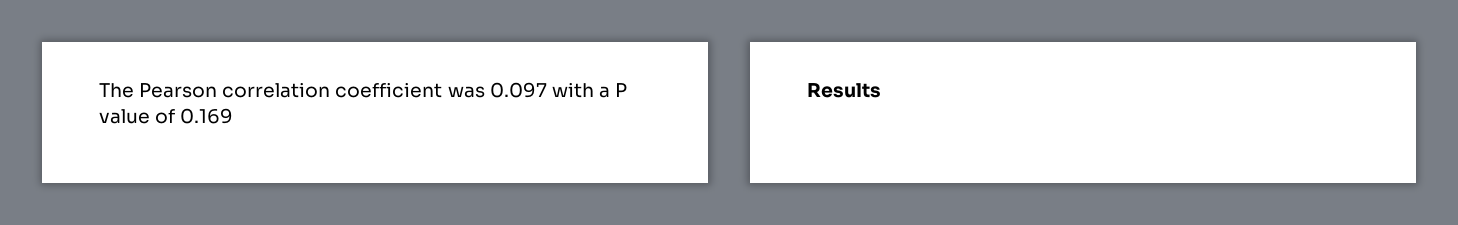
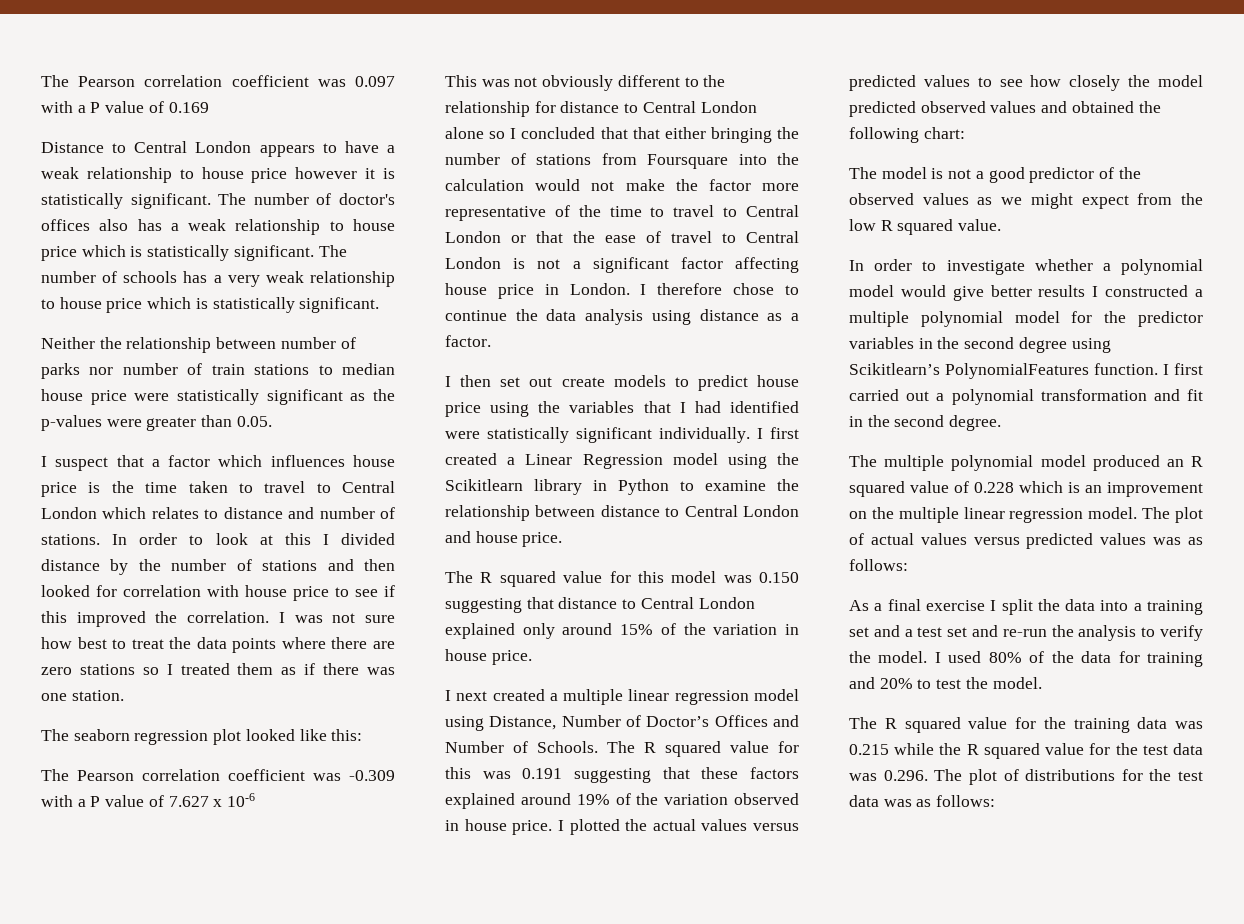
[807,83,881,98] Results -> [41,141,396,157] [41,167,395,183] [41,193,395,209] [41,219,395,235] [41,245,347,261] [41,271,395,287] [41,297,380,313] [41,337,356,353] [41,363,396,379] [41,389,395,405] [41,415,272,431] [41,455,395,471] [41,481,395,497] [41,507,396,519] [41,533,395,545] [41,559,396,575] [41,585,395,601] [41,611,396,627] [41,637,395,653] [41,663,395,675] [41,690,124,701] [41,729,363,745] [41,769,395,781] [41,793,256,807] [445,75,726,91] [445,101,757,117] [445,127,799,143] [445,153,799,169] [445,179,799,191] [445,205,799,221] [445,231,799,243] [445,257,799,273] [445,283,799,299] [445,309,799,325] [445,335,491,347] [445,375,799,391] [445,401,799,417] [445,427,799,443] [445,453,799,469] [445,479,799,495] [445,505,799,521] [445,531,563,547] [445,571,799,587] [445,597,755,613] [445,623,799,639] [445,649,532,665] [445,689,799,705] [445,715,799,731] [445,741,799,757] [445,767,799,783] [445,793,799,809] [445,819,799,835] [849,75,1203,91] [849,101,1161,117] [849,127,965,143] [849,167,1141,183] [849,193,1203,209] [849,219,1002,235] [849,259,1203,275] [849,285,1203,301] [849,311,1203,327] [849,337,1111,353] [849,363,1203,379] [849,389,1203,405] [849,415,1002,431] [849,455,1203,471] [849,481,1203,497] [849,507,1203,523] [849,533,1203,549] [849,559,908,571] [849,599,1203,615] [849,625,1203,641] [849,651,1203,667] [849,677,1042,689] [849,717,1203,733] [849,743,1203,759] [849,769,1203,785] [849,795,996,807] Distance to Central London appears to have a weak relationship to house price however it is statistically significant. The number of doctor's offices also has a weak relationship to house price which is statistically significant. The number of schools has a very weak relationship to house price which is statistically significant. // Neither the relationship between number of parks nor number of train stations to median house price were statistically significant as the p-values were greater than 0.05. // I suspect that a factor which influences house price is the time taken to travel to Central London which relates to distance and number of stations. In order to look at this I divided distance by the number of stations and then looked for correlation with house price to see if this improved the correlation. I was not sure how best to treat the data points where there are zero stations so I treated them as if there was one station. // The seaborn regression plot looked like this: // The Pearson correlation coefficient was -0.309 with a P value of 7.627 x 10-6 // This was not obviously different to the relationship for distance to Central London alone so I concluded that that either bringing the number of stations from Foursquare into the calculation would not make the factor more representative of the time to travel to Central London or that the ease of travel to Central London is not a significant factor affecting house price in London. I therefore chose to continue the data analysis using distance as a factor. // I then set out create models to predict house price using the variables that I had identified were statistically significant individually. I first created a Linear Regression model using the Scikitlearn library in Python to examine the relationship between distance to Central London and house price. // The R squared value for this model was 0.150 suggesting that distance to Central London explained only around 15% of the variation in house price. // I next created a multiple linear regression model using Distance, Number of Doctor’s Offices and Number of Schools. The R squared value for this was 0.191 suggesting that these factors explained around 19% of the variation observed in house price. I plotted the actual values versus predicted values to see how closely the model predicted observed values and obtained the following chart: // The model is not a good predictor of the observed values as we might expect from the low R squared value. // In order to investigate whether a polynomial model would give better results I constructed a multiple polynomial model for the predictor variables in the second degree using Scikitlearn’s PolynomialFeatures function. I first carried out a polynomial transformation and fit in the second degree. // The multiple polynomial model produced an R squared value of 0.228 which is an improvement on the multiple linear regression model. The plot of actual values versus predicted values was as follows: // As a final exercise I split the data into a training set and a test set and re-run the analysis to verify the model. I used 80% of the data for training and 20% to test the model. // The R squared value for the training data was 0.215 while the R squared value for the test data was 0.296. The plot of distributions for the test data was as follows:

